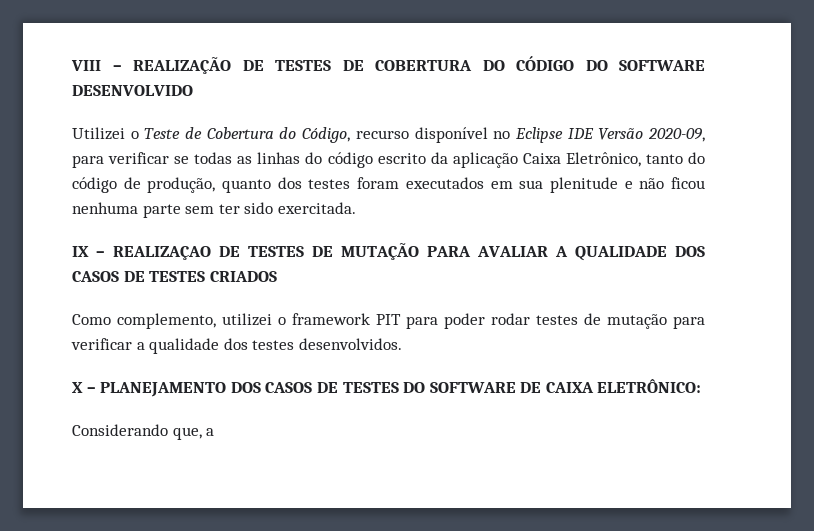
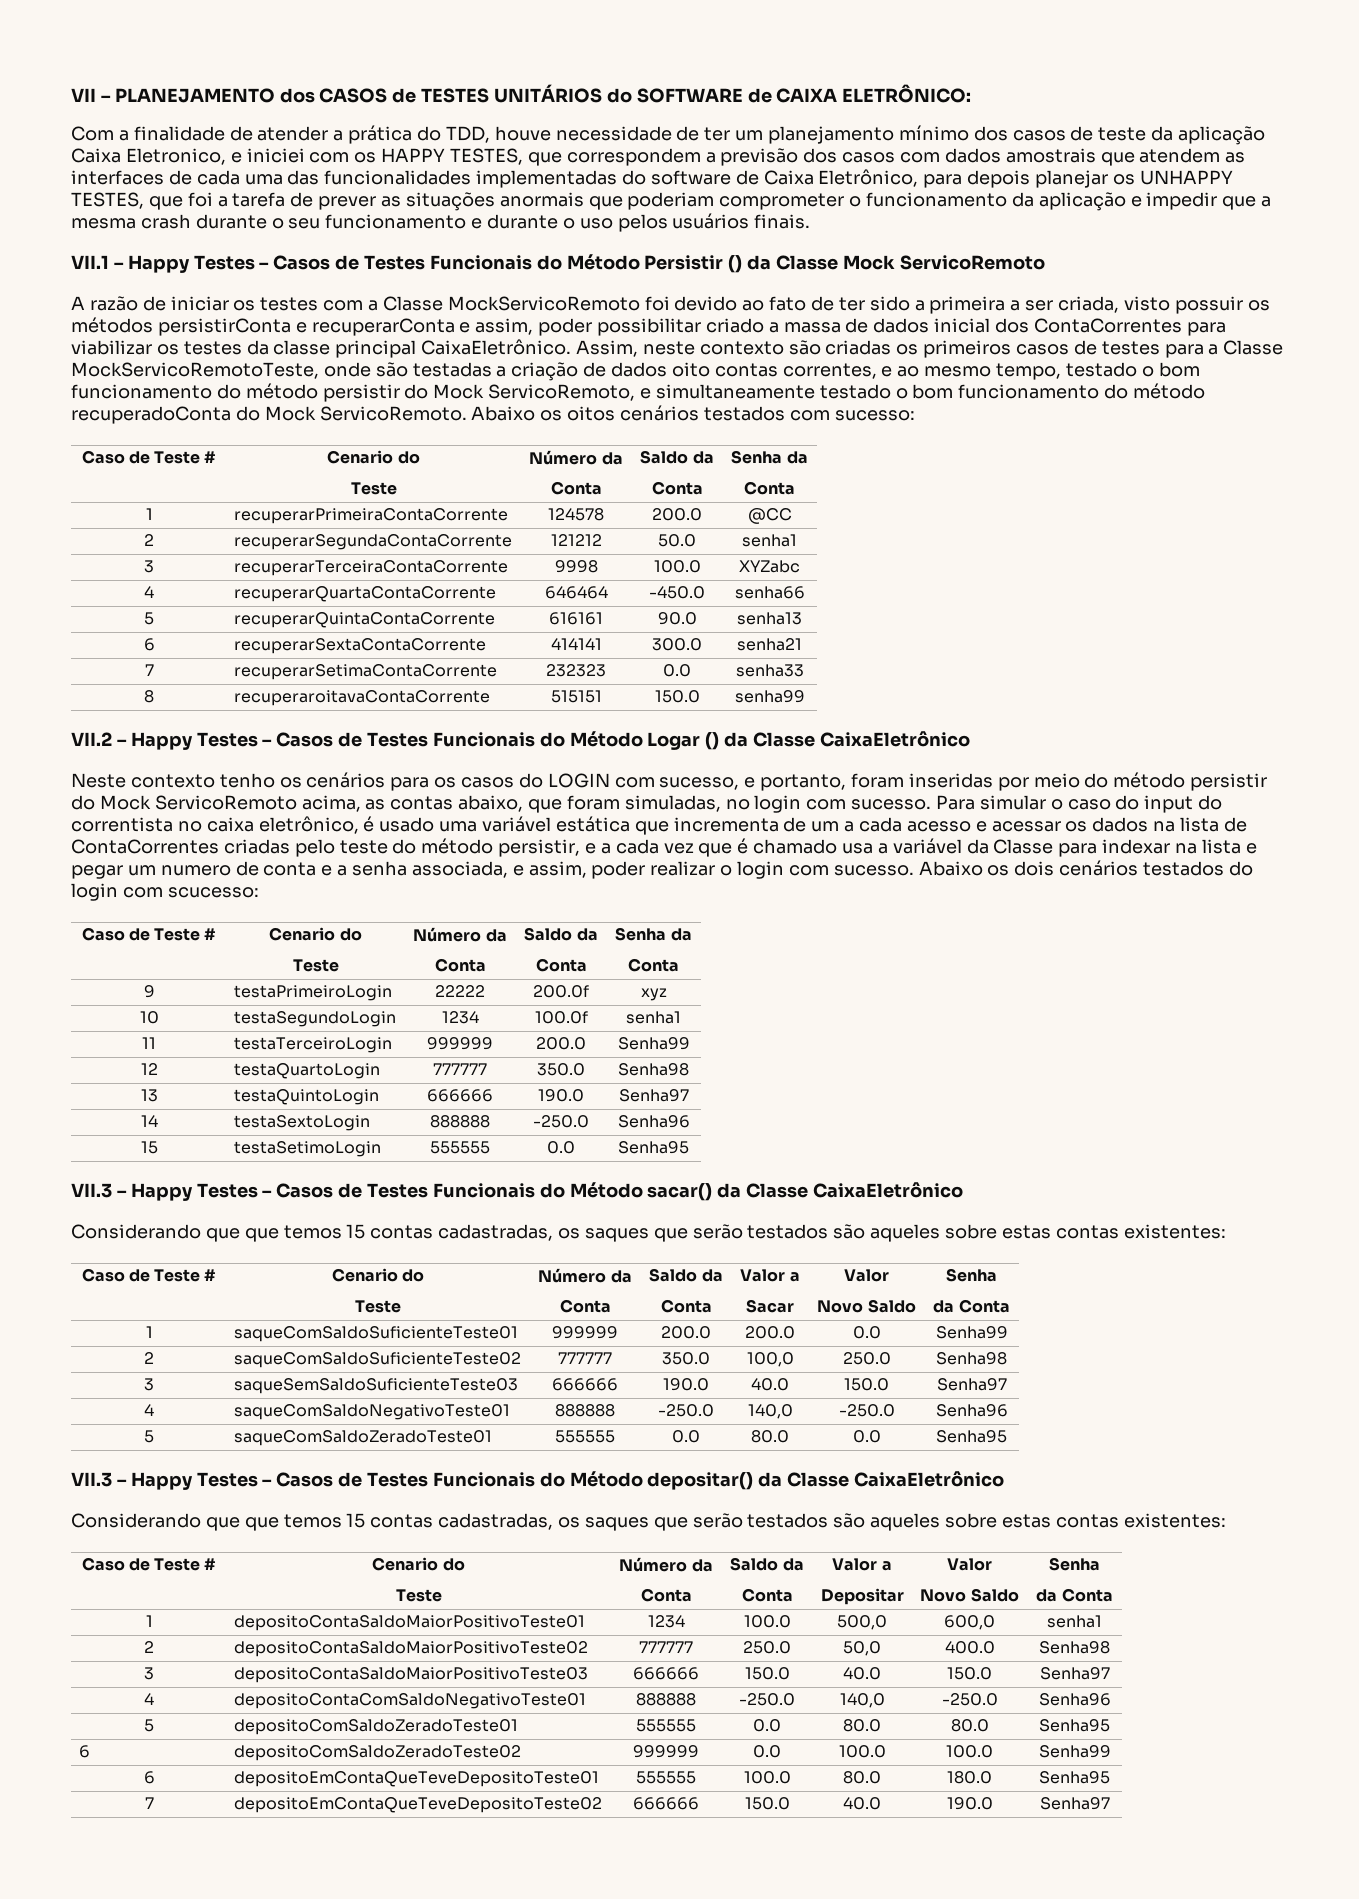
[71,56,705,74] [72,85,193,96] [72,127,705,143] [72,152,705,168] [72,177,705,193] [72,202,356,218] [72,243,705,261] [72,271,277,282] [72,313,705,329] [71,338,402,354] [72,379,702,397] [72,424,215,440] VIII – REALIZAÇÃO DE TESTES DE COBERTURA DO CÓDIGO DO SOFTWARE DESENVOLVIDO // Utilizei o Teste de Cobertura do Código, recurso disponível no Eclipse IDE Versão 2020-09, para verificar se todas as linhas do código escrito da aplicação Caixa Eletrônico, tanto do código de produção, quanto dos testes foram executados em sua plenitude e não ficou nenhuma parte sem ter sido exercitada. // IX – REALIZAÇAO DE TESTES DE MUTAÇÃO PARA AVALIAR A QUALIDADE DOS CASOS DE TESTES CRIADOS // Como complemento, utilizei o framework PIT para poder rodar testes de mutação para verificar a qualidade dos testes desenvolvidos. // X – PLANEJAMENTO DOS CASOS DE TESTES DO SOFTWARE DE CAIXA ELETRÔNICO: // Considerando que, a -> [71,84,972,103] [71,125,1266,145] [71,148,1246,166] [71,169,1233,188] [71,192,1272,211] [71,213,811,232] [71,254,1045,273] [71,296,1270,314] [71,317,1226,336] [71,339,1284,358] [71,362,1200,381] [71,383,1206,402] [71,405,915,424] [81,450,217,464] [327,450,420,464] [350,482,397,495] [529,450,623,465] [550,481,602,495] [640,450,714,464] [651,481,703,495] [731,450,808,464] [744,481,795,495] [145,508,153,520] [233,508,508,524] [548,508,604,521] [652,508,702,521] [747,508,792,524] [144,534,154,546] [233,534,512,550] [550,534,602,546] [658,534,696,547] [742,534,797,547] [144,560,154,573] [233,560,508,576] [554,560,598,573] [653,560,701,573] [739,560,800,573] [144,586,154,598] [233,586,496,602] [544,586,608,599] [649,586,705,599] [734,586,805,599] [144,612,154,625] [233,612,495,628] [549,612,603,625] [657,612,697,625] [737,612,802,625] [143,638,155,651] [233,638,486,654] [550,638,602,650] [652,638,702,651] [737,638,802,651] [144,664,154,676] [233,664,497,680] [546,664,606,677] [663,664,691,677] [735,664,804,677] [144,690,154,703] [233,690,490,706] [550,690,602,703] [654,690,700,703] [734,690,805,703] [71,731,970,750] [71,772,1268,791] [71,795,1223,813] [71,816,1247,835] [71,838,1257,857] [71,860,1253,879] [71,883,259,901] [81,927,217,941] [269,927,362,941] [292,959,339,972] [413,927,507,942] [434,958,486,972] [524,927,598,941] [535,958,587,972] [615,927,692,941] [628,958,679,972] [143,985,155,998] [233,985,392,1001] [435,985,485,997] [533,985,589,998] [640,988,667,1001] [139,1011,159,1024] [233,1011,396,1027] [441,1011,479,1024] [534,1011,588,1024] [626,1011,681,1024] [142,1037,156,1049] [233,1037,392,1053] [427,1037,493,1050] [536,1037,586,1050] [617,1037,690,1050] [140,1063,158,1075] [233,1063,380,1079] [433,1063,487,1075] [537,1063,585,1076] [618,1063,689,1076] [140,1089,158,1102] [233,1089,379,1105] [427,1089,493,1102] [538,1089,584,1102] [618,1089,689,1102] [140,1115,158,1127] [233,1115,370,1131] [430,1115,490,1128] [533,1115,589,1128] [617,1115,690,1128] [140,1141,158,1154] [233,1141,381,1157] [430,1141,490,1154] [547,1141,575,1154] [618,1141,689,1154] [71,1182,964,1201] [71,1224,1226,1242] [81,1268,217,1282] [331,1268,425,1282] [355,1300,401,1313] [538,1268,632,1283] [559,1299,611,1313] [649,1268,723,1282] [660,1299,712,1313] [740,1269,800,1282] [746,1299,794,1313] [844,1269,889,1282] [817,1299,916,1313] [946,1268,997,1282] [933,1299,1010,1313] [145,1326,153,1338] [233,1326,518,1342] [552,1326,618,1339] [661,1326,711,1339] [745,1326,795,1339] [852,1326,881,1339] [935,1326,1008,1339] [144,1352,154,1364] [233,1352,521,1368] [558,1352,612,1364] [662,1352,710,1365] [746,1352,794,1367] [842,1352,891,1365] [936,1352,1007,1365] [144,1378,154,1391] [233,1378,518,1394] [552,1378,618,1391] [663,1378,709,1391] [751,1378,789,1391] [844,1378,889,1391] [936,1378,1007,1391] [144,1404,154,1416] [233,1404,510,1420] [555,1404,615,1417] [658,1404,714,1417] [747,1404,793,1419] [838,1404,895,1417] [935,1404,1008,1417] [144,1430,154,1443] [233,1430,492,1446] [555,1430,615,1443] [672,1430,700,1443] [751,1430,789,1443] [852,1430,881,1443] [936,1430,1007,1443] [71,1471,1005,1490] [71,1513,1226,1531] [81,1557,217,1571] [372,1557,465,1571] [395,1589,442,1602] [619,1557,713,1572] [640,1588,692,1602] [730,1557,804,1571] [741,1588,793,1602] [832,1558,892,1571] [820,1588,904,1605] [947,1558,992,1571] [920,1588,1019,1602] [1049,1557,1100,1571] [1036,1588,1113,1602] [145,1615,153,1627] [233,1615,585,1631] [647,1615,685,1628] [743,1615,791,1628] [837,1615,887,1630] [944,1615,995,1630] [1047,1615,1102,1628] [144,1641,154,1653] [233,1641,588,1657] [639,1641,693,1653] [743,1641,791,1654] [843,1641,881,1656] [944,1641,995,1654] [1039,1641,1110,1654] [144,1667,154,1680] [233,1667,588,1683] [633,1667,699,1680] [744,1667,790,1680] [843,1667,881,1680] [947,1667,992,1680] [1039,1667,1110,1680] [144,1693,154,1705] [233,1693,586,1709] [636,1693,696,1706] [739,1693,795,1706] [839,1693,885,1708] [941,1693,998,1706] [1038,1693,1111,1706] [144,1719,154,1732] [233,1719,518,1735] [636,1719,696,1732] [753,1719,781,1732] [843,1719,881,1732] [950,1719,989,1732] [1039,1719,1110,1732] [78,1745,90,1758] [233,1745,521,1761] [633,1745,699,1758] [753,1745,781,1758] [838,1745,886,1758] [946,1745,993,1758] [1038,1745,1111,1758] [143,1771,155,1784] [233,1771,599,1787] [636,1771,696,1784] [743,1771,791,1784] [843,1771,881,1784] [947,1771,992,1784] [1039,1771,1110,1784] [144,1797,154,1809] [233,1797,602,1813] [633,1797,699,1810] [744,1797,790,1810] [843,1797,881,1810] [946,1797,993,1810] [1039,1797,1110,1810] VII – PLANEJAMENTO dos CASOS de TESTES UNITÁRIOS do SOFTWARE de CAIXA ELETRÔNICO: // Com a finalidade de atender a prática do TDD, houve necessidade de ter um planejamento mínimo dos casos de teste da aplicação Caixa Eletronico, e iniciei com os HAPPY TESTES, que correspondem a previsão dos casos com dados amostrais que atendem as interfaces de cada uma das funcionalidades implementadas do software de Caixa Eletrônico, para depois planejar os UNHAPPY TESTES, que foi a tarefa de prever as situações anormais que poderiam comprometer o funcionamento da aplicação e impedir que a mesma crash durante o seu funcionamento e durante o uso pelos usuários finais. // VII.1 – Happy Testes – Casos de Testes Funcionais do Método Persistir () da Classe Mock ServicoRemoto // A razão de iniciar os testes com a Classe MockServicoRemoto foi devido ao fato de ter sido a primeira a ser criada, visto possuir os métodos persistirConta e recuperarConta e assim, poder possibilitar criado a massa de dados inicial dos ContaCorrentes para viabilizar os testes da classe principal CaixaEletrônico. Assim, neste contexto são criadas os primeiros casos de testes para a Classe MockServicoRemotoTeste, onde são testadas a criação de dados oito contas correntes, e ao mesmo tempo, testado o bom funcionamento do método persistir do Mock ServicoRemoto, e simultaneamente testado o bom funcionamento do método recuperadoConta do Mock ServicoRemoto. Abaixo os oitos cenários testados com sucesso: // Caso de Teste # | Cenario do // Teste | Número da // Conta | Saldo da // Conta | Senha da // Conta // 1 | recuperarPrimeiraContaCorrente | 124578 | 200.0 | @CC // 2 | recuperarSegundaContaCorrente | 121212 | 50.0 | senha1 // 3 | recuperarTerceiraContaCorrente | 9998 | 100.0 | XYZabc // 4 | recuperarQuartaContaCorrente | 646464 | -450.0 | senha66 // 5 | recuperarQuintaContaCorrente | 616161 | 90.0 | senha13 // 6 | recuperarSextaContaCorrente | 414141 | 300.0 | senha21 // 7 | recuperarSetimaContaCorrente | 232323 | 0.0 | senha33 // 8 | recuperaroitavaContaCorrente | 515151 | 150.0 | senha99 // VII.2 – Happy Testes – Casos de Testes Funcionais do Método Logar () da Classe CaixaEletrônico // Neste contexto tenho os cenários para os casos do LOGIN com sucesso, e portanto, foram inseridas por meio do método persistir do Mock ServicoRemoto acima, as contas abaixo, que foram simuladas, no login com sucesso. Para simular o caso do input do correntista no caixa eletrônico, é usado uma variável estática que incrementa de um a cada acesso e acessar os dados na lista de ContaCorrentes criadas pelo teste do método persistir, e a cada vez que é chamado usa a variável da Classe para indexar na lista e pegar um numero de conta e a senha associada, e assim, poder realizar o login com sucesso. Abaixo os dois cenários testados do login com scucesso: // Caso de Teste # | Cenario do // Teste | Número da // Conta | Saldo da // Conta | Senha da // Conta // 9 | testaPrimeiroLogin | 22222 | 200.0f | xyz // 10 | testaSegundoLogin | 1234 | 100.0f | senha1 // 11 | testaTerceiroLogin | 999999 | 200.0 | Senha99 // 12 | testaQuartoLogin | 777777 | 350.0 | Senha98 // 13 | testaQuintoLogin | 666666 | 190.0 | Senha97 // 14 | testaSextoLogin | 888888 | -250.0 | Senha96 // 15 | testaSetimoLogin | 555555 | 0.0 | Senha95 // VII.3 – Happy Testes – Casos de Testes Funcionais do Método sacar() da Classe CaixaEletrônico // Considerando que que temos 15 contas cadastradas, os saques que serão testados são aqueles sobre estas contas existentes: // Caso de Teste # | Cenario do // Teste | Número da // Conta | Saldo da // Conta | Valor a // Sacar | Valor // Novo Saldo | Senha // da Conta // 1 | saqueComSaldoSuficienteTeste01 | 999999 | 200.0 | 200.0 | 0.0 | Senha99 // 2 | saqueComSaldoSuficienteTeste02 | 777777 | 350.0 | 100,0 | 250.0 | Senha98 // 3 | saqueSemSaldoSuficienteTeste03 | 666666 | 190.0 | 40.0 | 150.0 | Senha97 // 4 | saqueComSaldoNegativoTeste01 | 888888 | -250.0 | 140,0 | -250.0 | Senha96 // 5 | saqueComSaldoZeradoTeste01 | 555555 | 0.0 | 80.0 | 0.0 | Senha95 // VII.3 – Happy Testes – Casos de Testes Funcionais do Método depositar() da Classe CaixaEletrônico // Considerando que que temos 15 contas cadastradas, os saques que serão testados são aqueles sobre estas contas existentes: // Caso de Teste # | Cenario do // Teste | Número da // Conta | Saldo da // Conta | Valor a // Depositar | Valor // Novo Saldo | Senha // da Conta // 1 | depositoContaSaldoMaiorPositivoTeste01 | 1234 | 100.0 | 500,0 | 600,0 | senha1 // 2 | depositoContaSaldoMaiorPositivoTeste02 | 777777 | 250.0 | 50,0 | 400.0 | Senha98 // 3 | depositoContaSaldoMaiorPositivoTeste03 | 666666 | 150.0 | 40.0 | 150.0 | Senha97 // 4 | depositoContaComSaldoNegativoTeste01 | 888888 | -250.0 | 140,0 | -250.0 | Senha96 // 5 | depositoComSaldoZeradoTeste01 | 555555 | 0.0 | 80.0 | 80.0 | Senha95 // 6 | depositoComSaldoZeradoTeste02 | 999999 | 0.0 | 100.0 | 100.0 | Senha99 // 6 | depositoEmContaQueTeveDepositoTeste01 | 555555 | 100.0 | 80.0 | 180.0 | Senha95 // 7 | depositoEmContaQueTeveDepositoTeste02 | 666666 | 150.0 | 40.0 | 190.0 | Senha97

